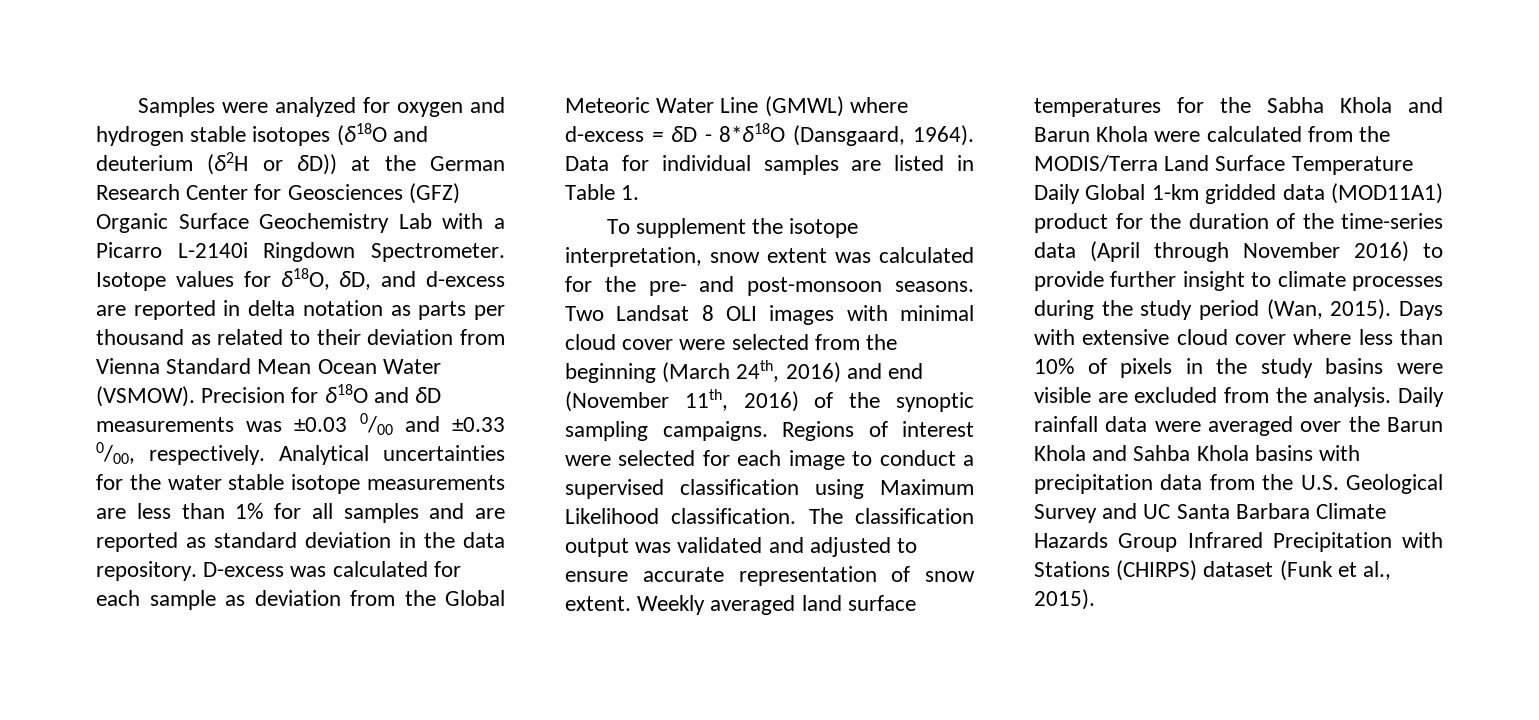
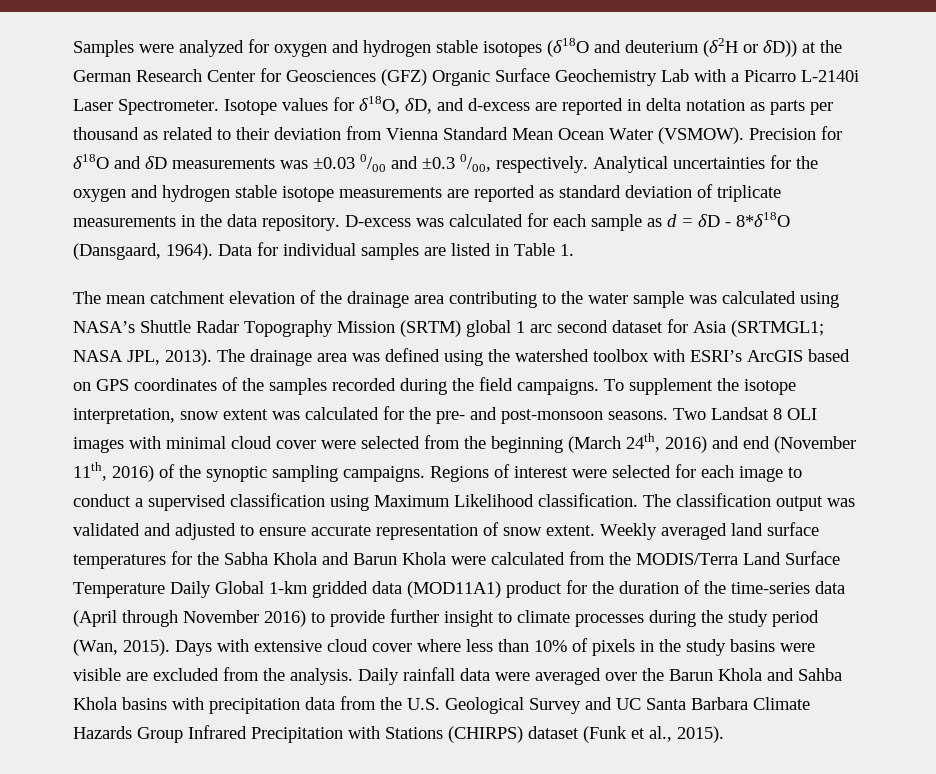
[263,242,356,262] Ringdown -> [73,99,113,111] Laser
[451,417,505,432] ±0.33 -> [422,157,455,169] ±0.3
[167,475,222,490] water -> [73,185,230,202] oxygen and hydrogen
[136,503,505,523] less than 1% for all samples and are -> (469, 193) none
(391, 540) none -> [697,184,781,202] [73,216,176,227] of triplicate measurements
[254,590,505,606] [565,96,908,117] [565,126,644,142] deviation from the Global Meteoric Water Line (GMWL) where d-excess -> [667,214,677,227] d
(640, 192) none -> [73,290,839,308] [73,319,824,337] [73,348,850,366] [73,377,599,395] The mean catchment elevation of the drainage area contributing to the water sample was calculated using NASA’s Shuttle Radar Topography Mission (SRTM) global 1 arc second dataset for Asia (SRTMGL1; NASA JPL, 2013). The drainage area was defined using the watershed toolbox with ESRI’s ArcGIS based on GPS coordinates of the samples recorded during the field campaigns.

